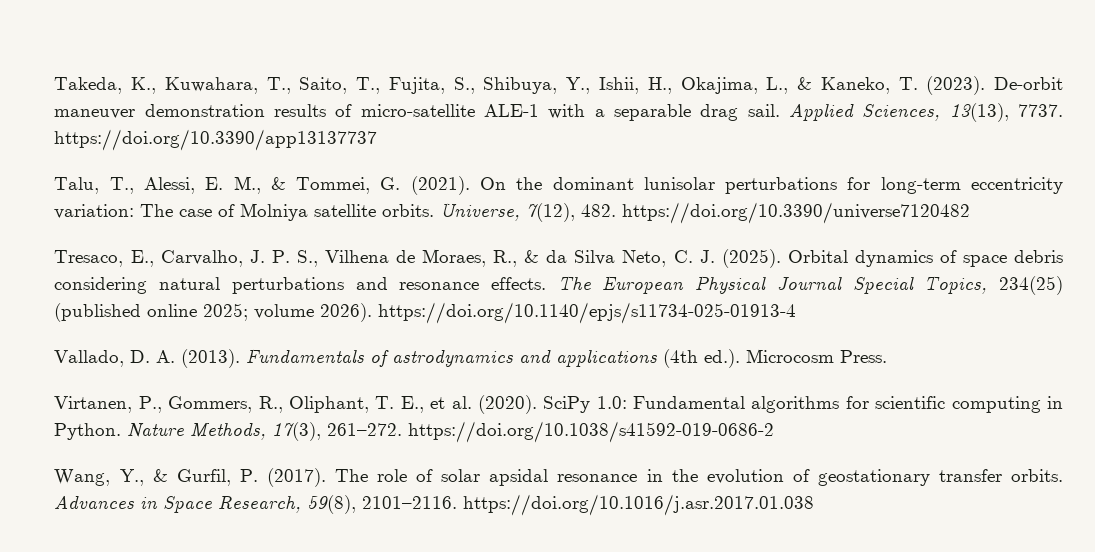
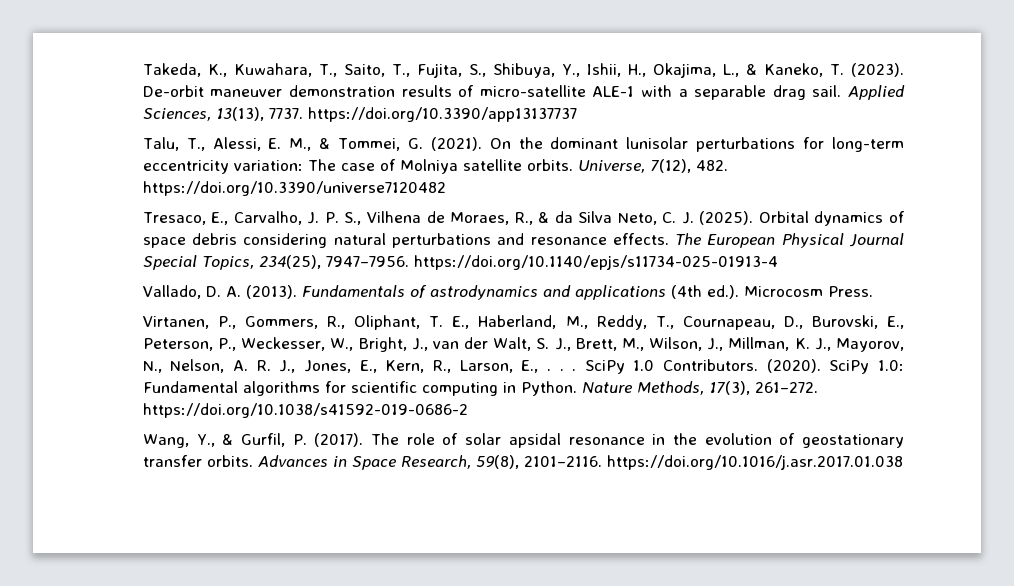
[999,276,1063,295] [54,303,373,322] 234(25) (published online 2025; volume 2026). -> [258,255,409,269] 234(25), 7947–7956.
[430,396,472,409] et al. -> [478,315,904,330] [142,337,904,352] [142,359,759,374] Haberland, M., Reddy, T., Cournapeau, D., Burovski, E., Peterson, P., Weckesser, W., Bright, J., van der Walt, S. J., Brett, M., Wilson, J., Millman, K. J., Mayorov, N., Nelson, A. R. J., Jones, E., Kern, R., Larson, E., . . . SciPy 1.0 Contributors.

